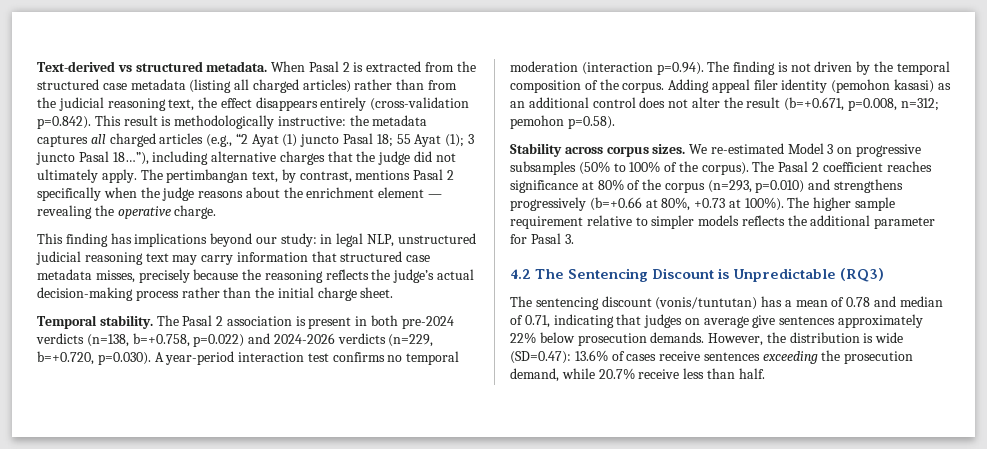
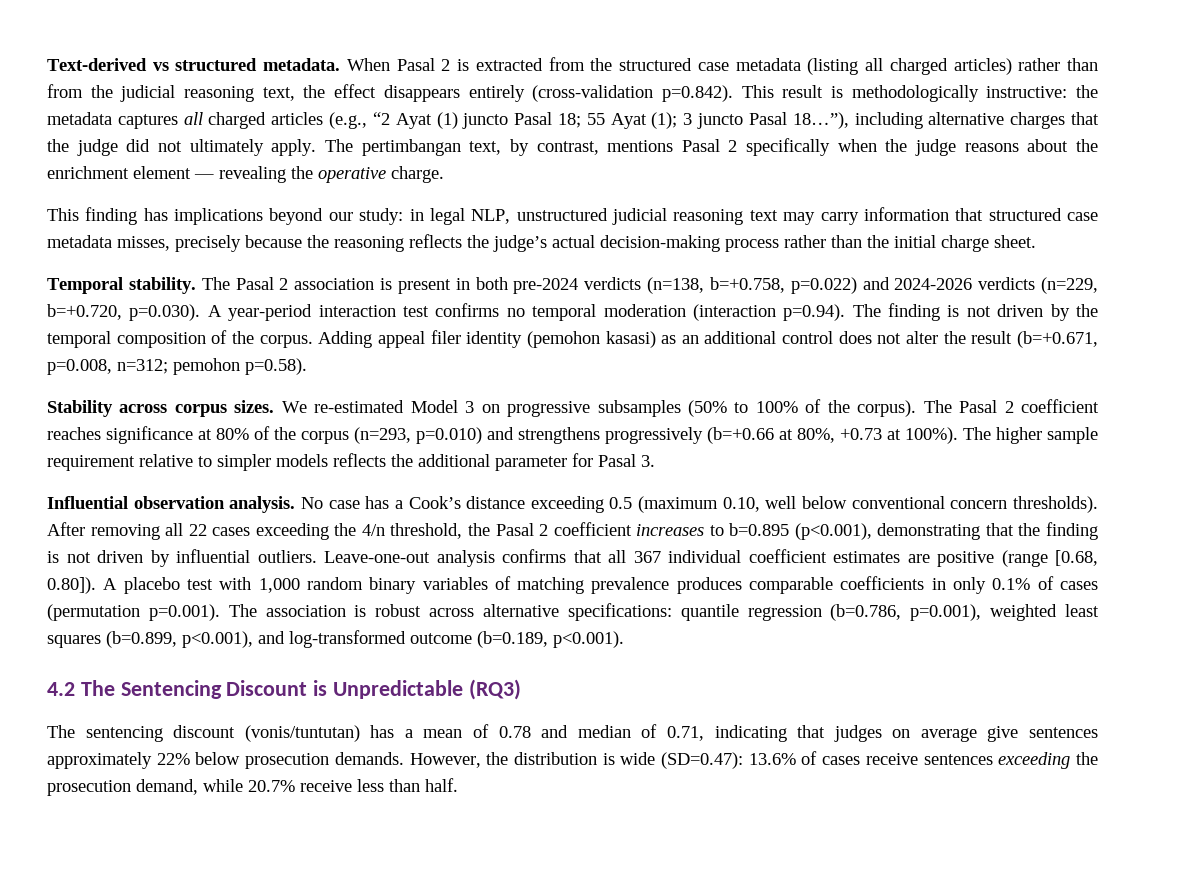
(574, 239) none -> [47,496,1098,513] [47,522,1098,540] [47,549,1098,567] [47,576,1098,594] [47,603,1099,621] [47,630,624,648] // Influential observation analysis. No case has a Cook’s distance exceeding 0.5 (maximum 0.10, well below conventional concern thresholds). After removing all 22 cases exceeding the 4/n threshold, the Pasal 2 coefficient increases to b=0.895 (p<0.001), demonstrating that the finding is not driven by influential outliers. Leave-one-out analysis confirms that all 367 individual coefficient estimates are positive (range [0.68, 0.80]). A placebo test with 1,000 random binary variables of matching prevalence produces comparable coefficients in only 0.1% of cases (permutation p=0.001). The association is robust across alternative specifications: quantile regression (b=0.786, p=0.001), weighted least squares (b=0.899, p<0.001), and log-transformed outcome (b=0.189, p<0.001).

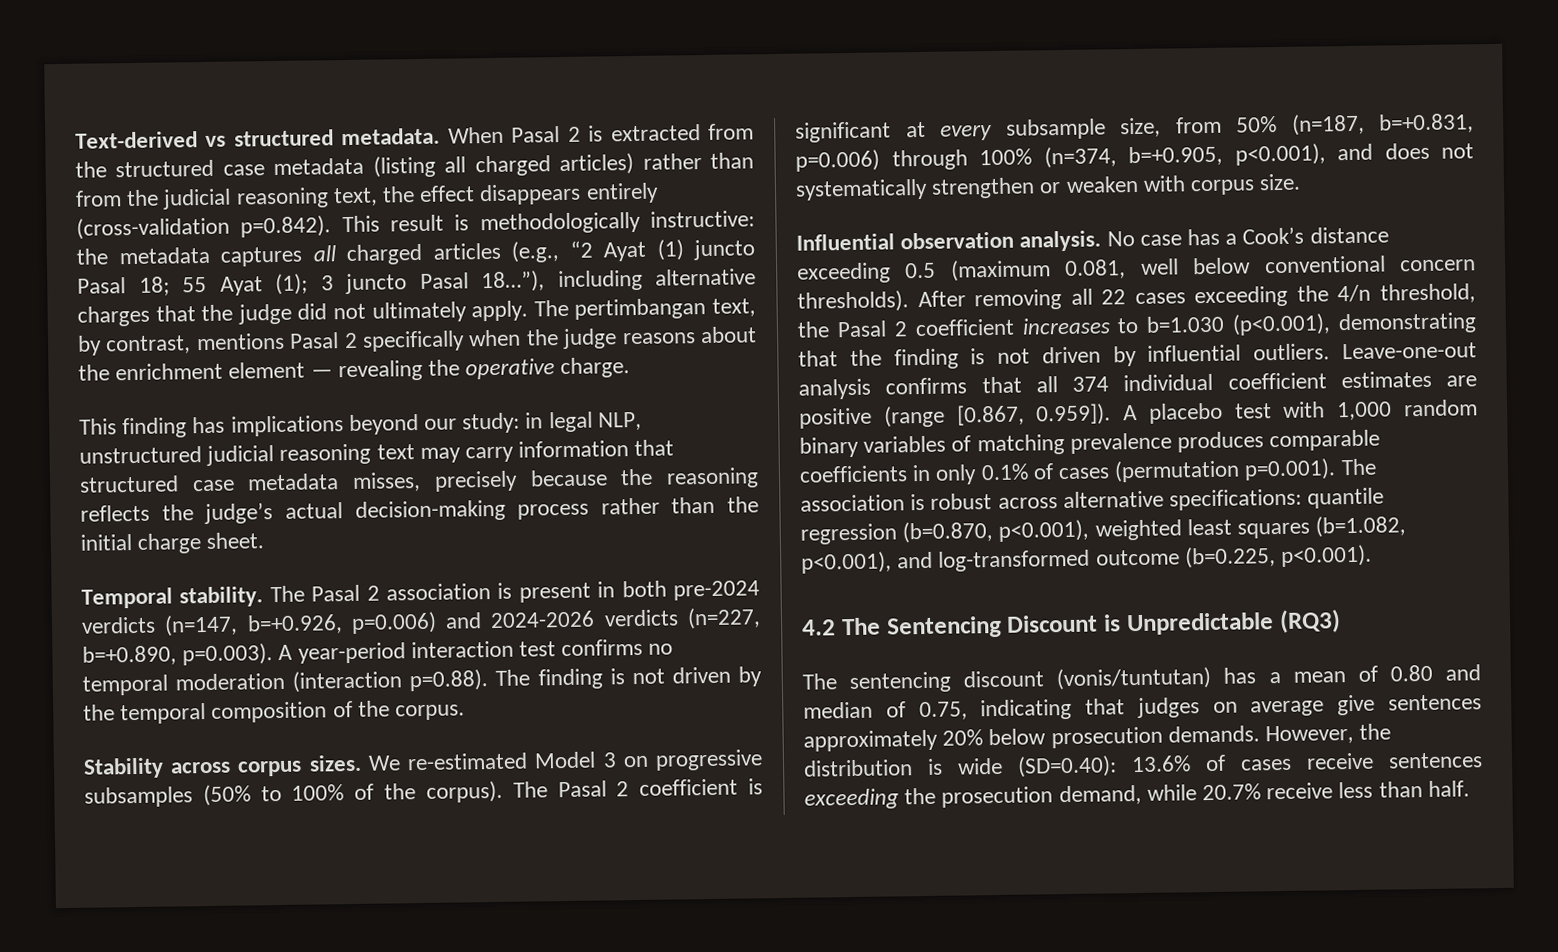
[647,277,1099,294] [47,304,201,321] (n=138, b=+0.758, p=0.022) and 2024-2026 verdicts (n=229, b=+0.720, p=0.030). -> [164,607,761,637] [82,643,274,666] (n=147, b=+0.926, p=0.006) and 2024-2026 verdicts (n=227, b=+0.890, p=0.003).
[783,304,846,321] p=0.94). -> [409,669,489,692] p=0.88).
[318,330,1098,348] [47,358,307,375] Adding appeal filer identity (pemohon kasasi) as an additional control does not alter the result (b=+0.671, p=0.008, n=312; pemohon p=0.58). -> (466, 712) none
[47,426,1098,444] [47,453,655,471] reaches significance at 80% of the corpus (n=293, p=0.010) and strengthens progressively (b=+0.66 at 80%, +0.73 at 100%). The higher sample requirement relative to simpler models reflects the additional parameter for Pasal 3. -> [747,778,763,795] [795,113,1474,143] [795,142,1474,172] [795,173,1302,201] is significant at every subsample size, from 50% (n=187, b=+0.831, p=0.006) through 100% (n=374, b=+0.905, p<0.001), and does not systematically strengthen or weaken with corpus size.
[722,497,760,512] 0.10, -> [1065,259,1127,279] 0.081,
[729,523,790,536] b=0.895 -> [1146,315,1226,333] b=1.030
[633,551,661,563] 367 -> [1072,376,1109,392] 374
[1055,550,1098,566] [47,577,96,594] [0.68, 0.80]). -> [956,403,1112,426] [0.867, 0.959]).
[830,604,982,621] (b=0.786, p=0.001), -> [902,519,1090,544] (b=0.870, p<0.001),
[106,631,177,648] (b=0.899, -> [1315,515,1407,538] (b=1.082,
[477,631,548,648] (b=0.189, -> [1184,546,1276,569] (b=0.225,
[498,726,531,738] 0.78 -> [1389,664,1433,682] 0.80
[666,726,704,741] 0.71, -> [918,701,968,721] 0.75,
[156,753,190,765] 22% -> [942,729,984,746] 20%
[661,752,744,769] (SD=0.47): -> [1017,755,1117,778] (SD=0.40):

